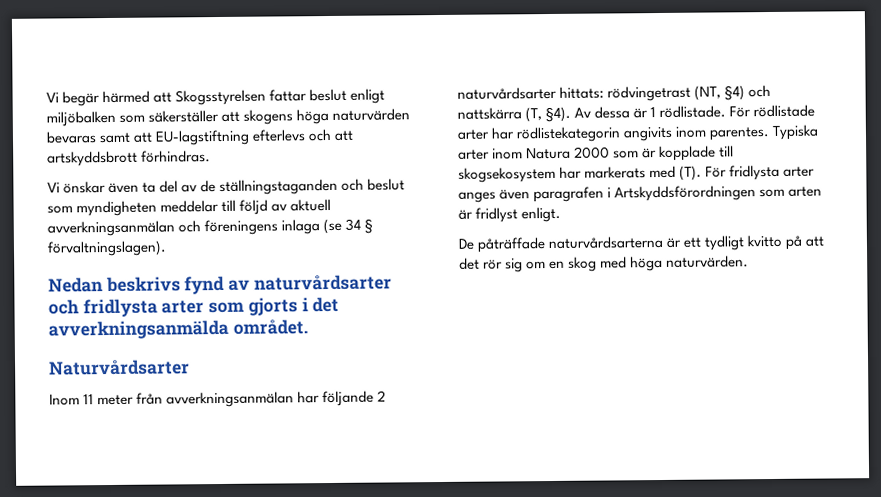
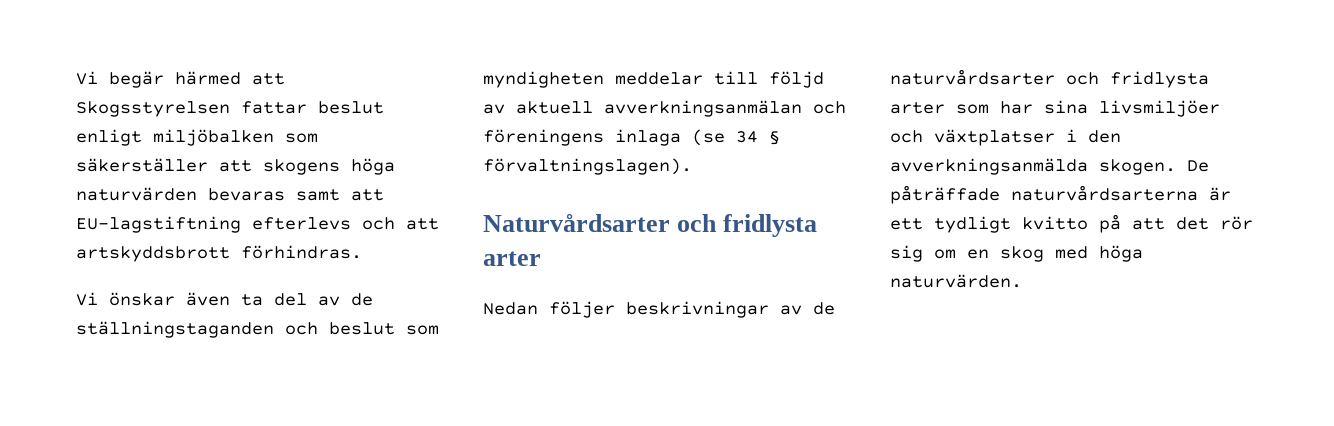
[48,275,251,295] Nedan beskrivs fynd av -> [483,213,818,237] [483,251,541,266] [483,301,835,318] Naturvårdsarter och fridlysta arter // Nedan följer beskrivningar av de
[247,296,340,316] [48,319,308,340] [49,359,190,376] [49,390,387,408] [457,84,772,102] [457,104,816,123] [457,124,820,143] [458,145,735,162] [458,164,816,183] [458,185,823,203] [458,206,562,223] gjorts i det avverkningsanmälda området. // Naturvårdsarter // Inom 11 meter från avverkningsanmälan har följande 2 naturvårdsarter hittats: rödvingetrast (NT, §4) och nattskärra (T, §4). Av dessa är 1 rödlistade. För rödlistade arter har rödlistekategorin angivits inom parentes. Typiska arter inom Natura 2000 som är kopplade till skogsekosystem har markerats med (T). För fridlysta arter anges även paragrafen i Artskyddsförordningen som arten är fridlyst enligt. // -> [1000,100,1220,117] [890,129,1121,146] [890,158,1176,175] har sina livsmiljöer och växtplatser i den avverkningsanmälda skogen.

